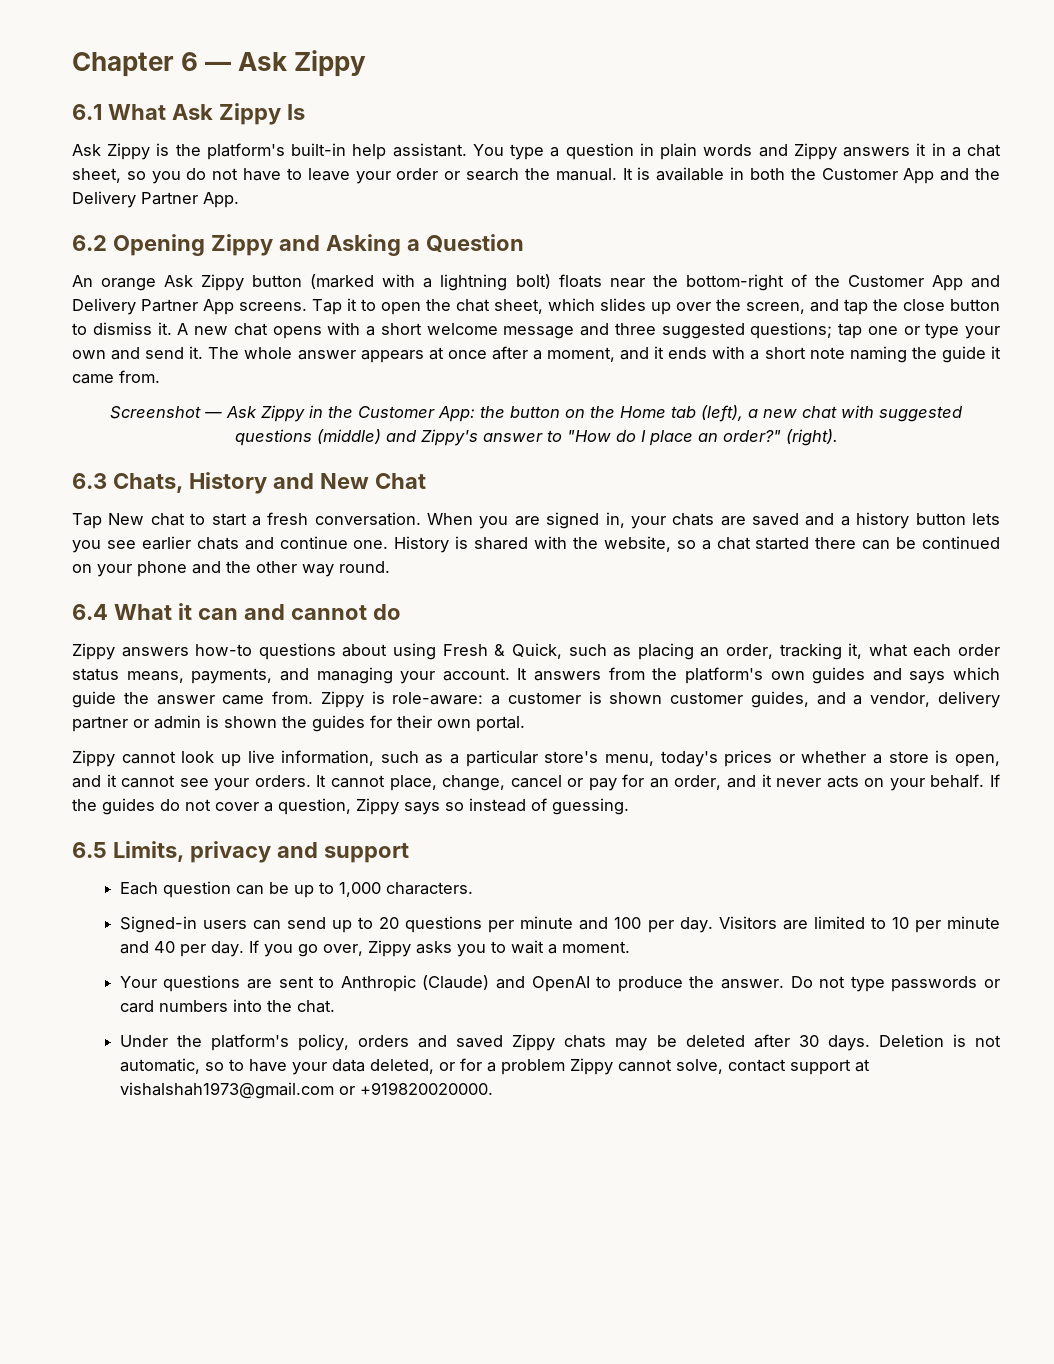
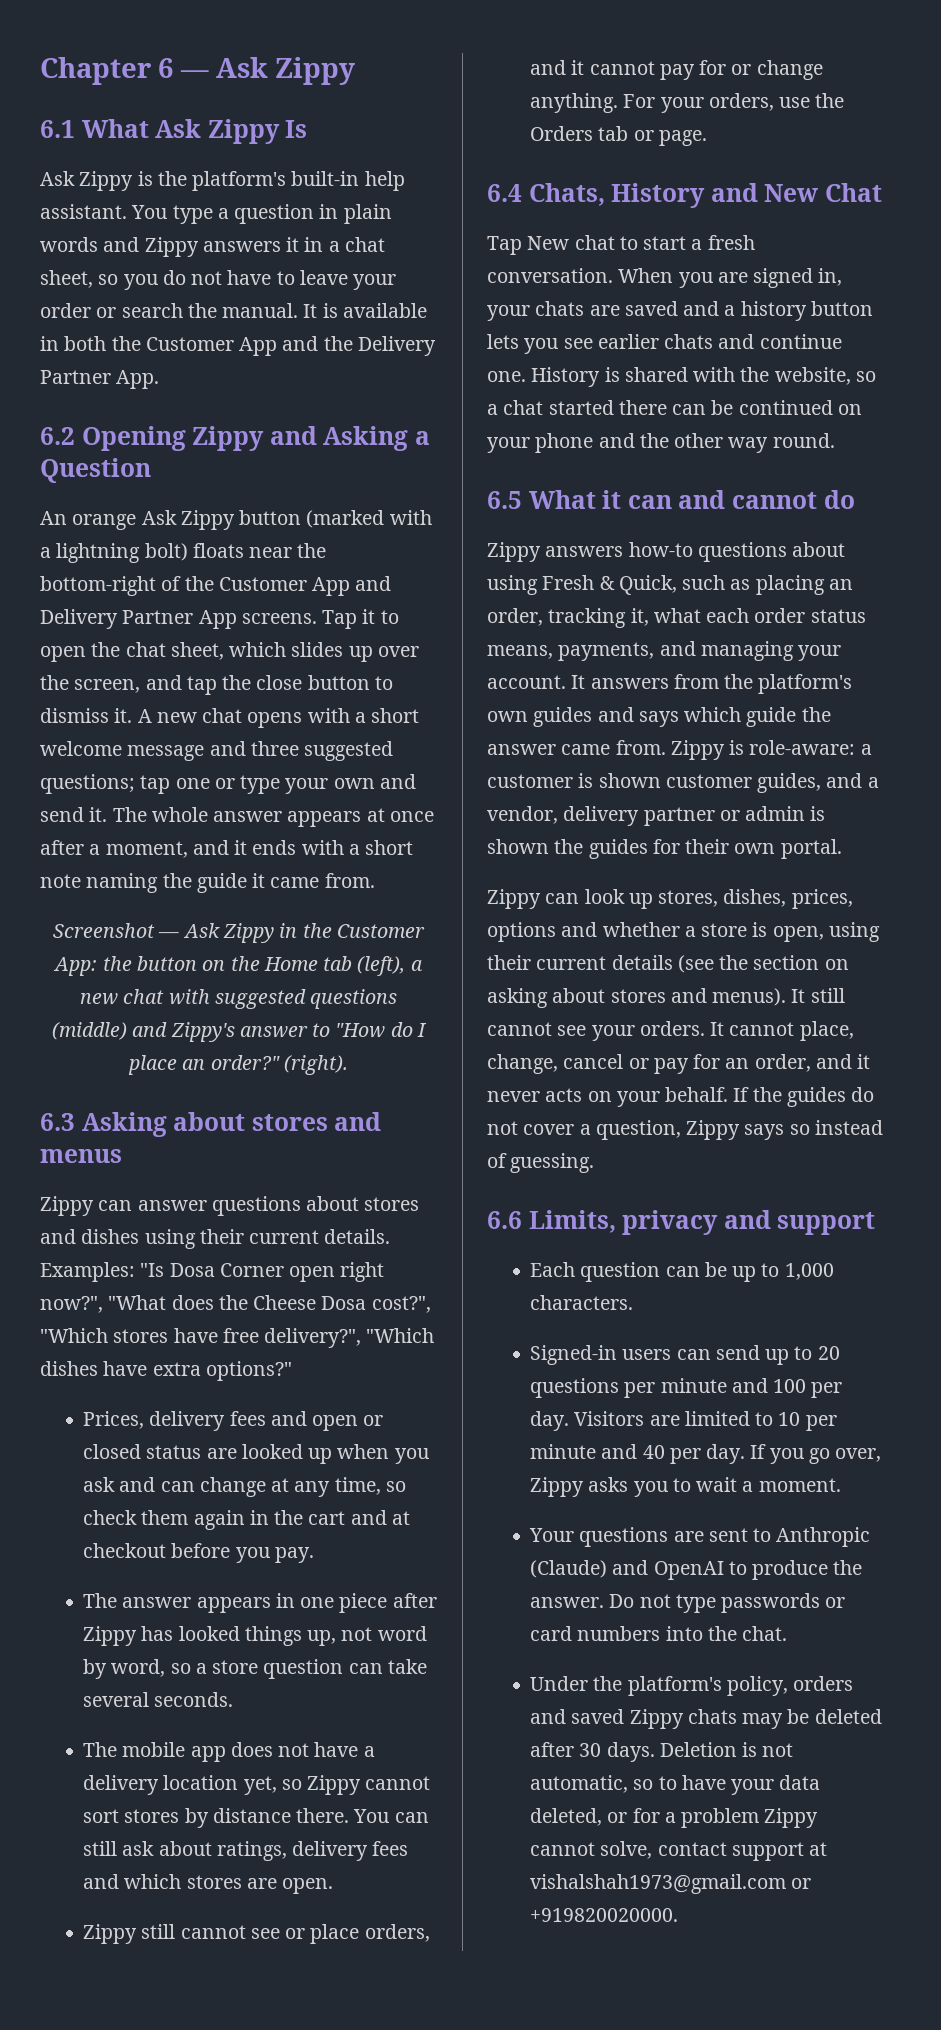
(107, 481) none -> [81,1112,382,1137] [40,1149,122,1163] [40,1196,420,1216] [40,1229,391,1249] [40,1262,385,1282] [40,1295,431,1313] [40,1328,435,1348] [40,1361,292,1381] [83,1411,384,1431] [83,1444,429,1464] [83,1477,406,1497] [83,1510,410,1530] [83,1543,314,1563] [83,1593,437,1613] [83,1626,427,1646] [83,1659,427,1679] [83,1692,234,1707] [83,1742,375,1762] [83,1775,431,1795] [83,1808,429,1828] [83,1841,409,1861] [83,1874,334,1894] [83,1924,430,1944] [530,60,823,80] [530,93,845,113] [530,126,707,146] [487,184,522,202] Asking about stores and menus // Zippy can answer questions about stores and dishes using their current details. Examples: "Is Dosa Corner open right now?", "What does the Cheese Dosa cost?", "Which stores have free delivery?", "Which dishes have extra options?" // Prices, delivery fees and open or closed status are looked up when you ask and can change at any time, so check them again in the cart and at checkout before you pay. // The answer appears in one piece after Zippy has looked things up, not word by word, so a store question can take several seconds. // The mobile app does not have a delivery location yet, so Zippy cannot sort stores by distance there. You can still ask about ratings, delivery fees and which stores are open. // Zippy still cannot see or place orders, and it cannot pay for or change anything. For your orders, use the Orders tab or page. // 6.4
[72,604,108,620] 6.4 -> [487,491,522,509] 6.5
[121,751,176,764] cannot -> [545,893,580,904] can
[247,750,795,767] live information, such as a particular store's menu, today's prices or -> [658,889,853,909] [487,922,598,942] stores, dishes, prices, options and
[72,774,117,788] and it -> [828,922,880,942] [487,955,849,973] [487,988,845,1008] using their current details (see the section on asking about stores and menus). It still
[72,842,107,858] 6.5 -> [487,1211,522,1229] 6.6

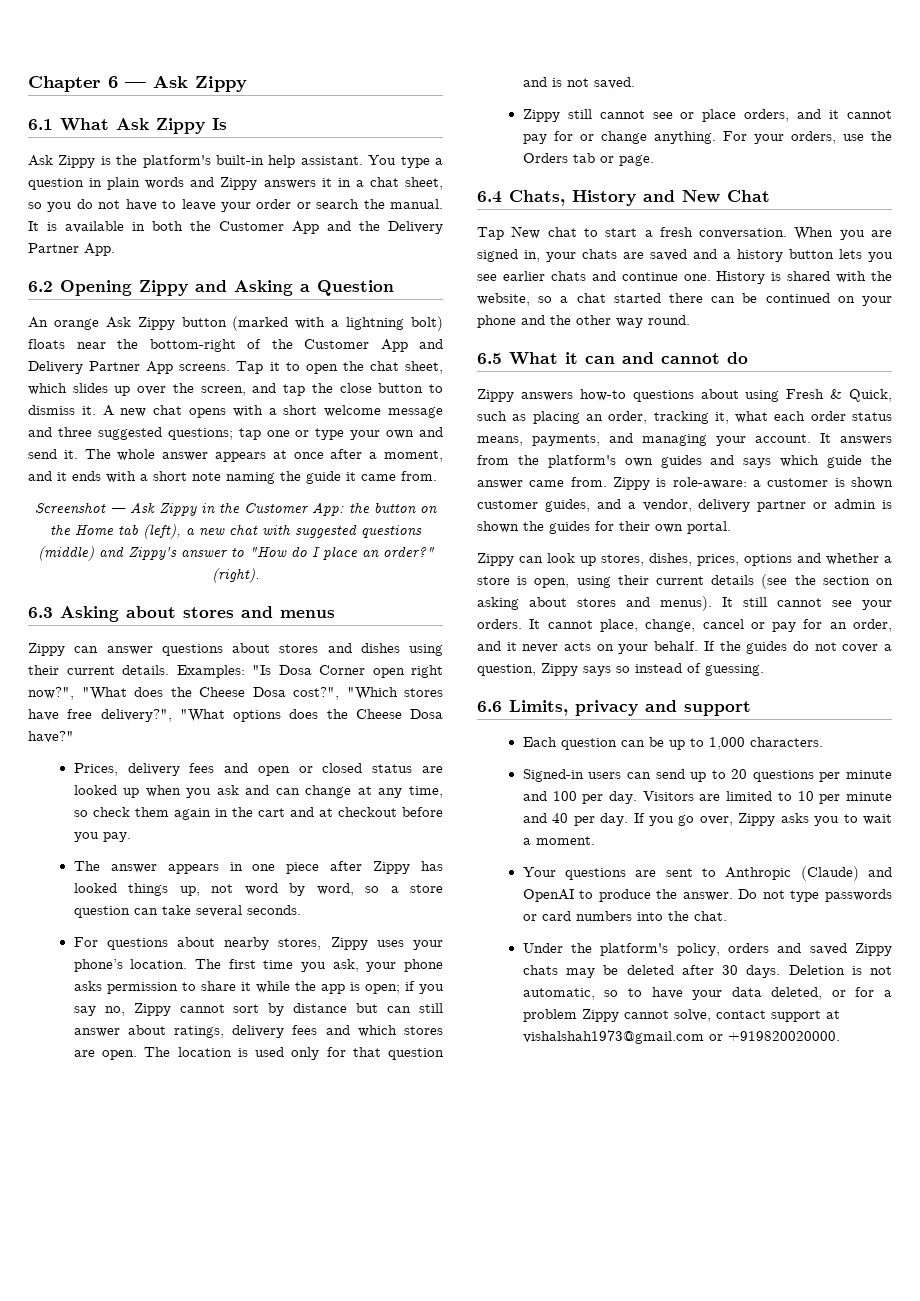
[366,1328,435,1343] [40,1361,292,1381] "Which dishes have extra options?" -> [179,709,443,722] [28,731,74,743] "What options does the Cheese Dosa have?"
[83,1742,375,1762] [83,1775,302,1795] The mobile app does not have a delivery location yet, so -> [73,937,443,950] [73,959,444,972] [73,981,444,994] [73,1006,125,1016] For questions about nearby stores, Zippy uses your phone’s location. The first time you ask, your phone asks permission to share it while the app is open; if you say no,
[124,1809,180,1823] stores -> (260, 1008) none
[296,1808,390,1823] there. You -> [356,1003,379,1013] but
[122,1841,155,1856] ask -> [73,1028,120,1037] answer
(334, 1886) none -> [144,1047,444,1060] [522,77,635,89] The location is used only for that question and is not saved.

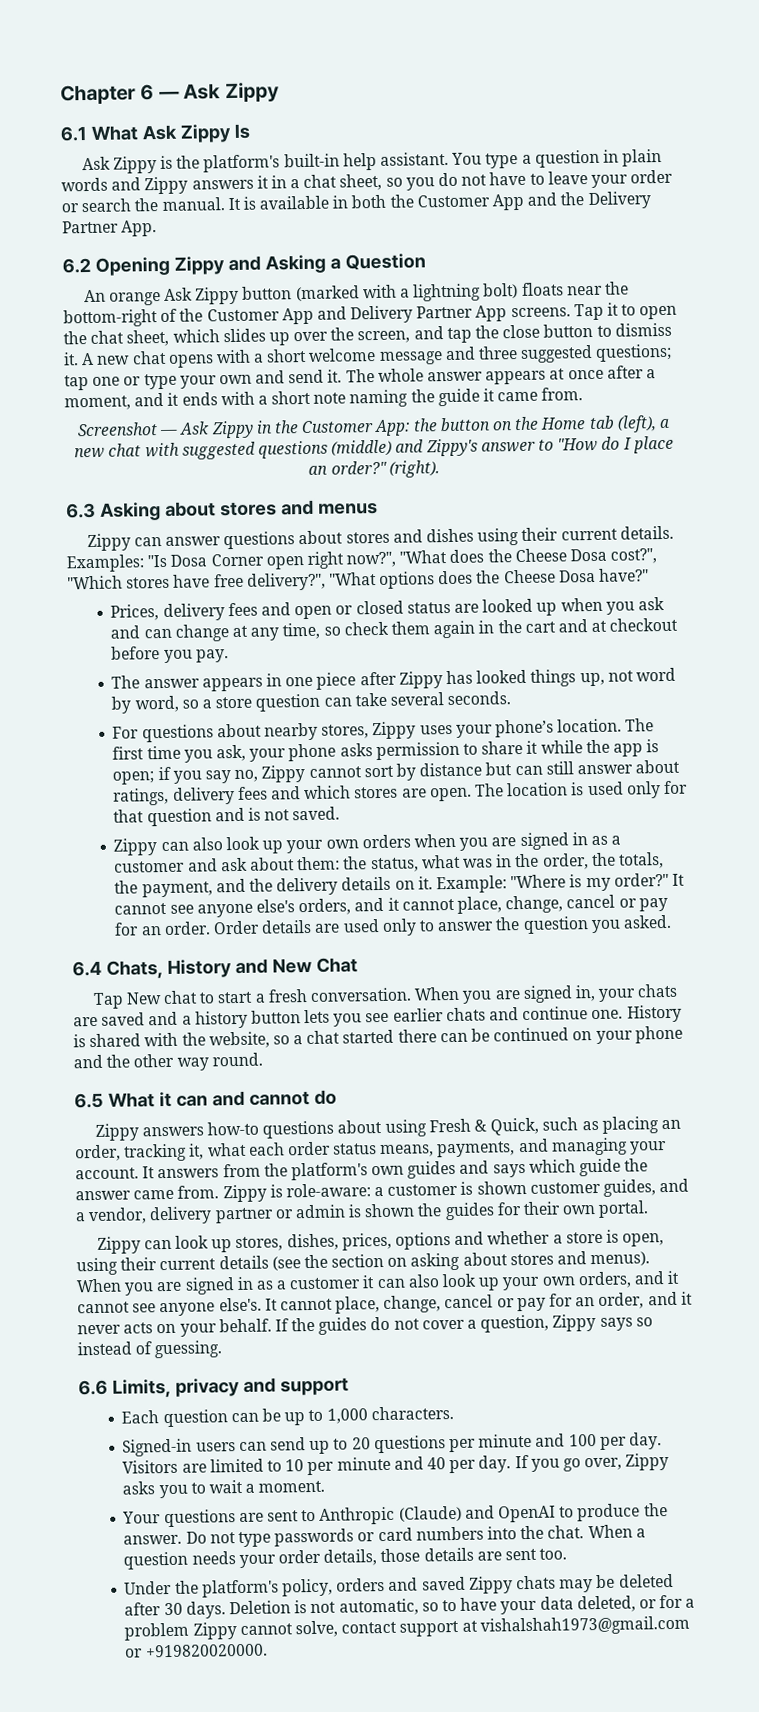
[567,109,892,122] [522,131,892,144] [522,153,654,166] still cannot see or place orders, and it cannot pay for or change anything. For your orders, use the Orders tab or page. -> [160,832,622,854] [114,852,664,873] [114,872,685,898] [114,894,668,918] [114,914,672,936] can also look up your own orders when you are signed in as a customer and ask about them: the status, what was in the order, the totals, the payment, and the delivery details on it. Example: "Where is my order?" It cannot see anyone else's orders, and it cannot place, change, cancel or pay for an order. Order details are used only to answer the question you asked.
[722,597,892,610] [477,619,522,629] It still cannot see your orders. -> [76,1270,681,1296] [77,1297,262,1317] When you are signed in as a customer it can also look up your own orders, and it cannot see anyone else's.
(727, 916) none -> [587,1524,646,1539] [123,1547,568,1570] When a question needs your order details, those details are sent too.

